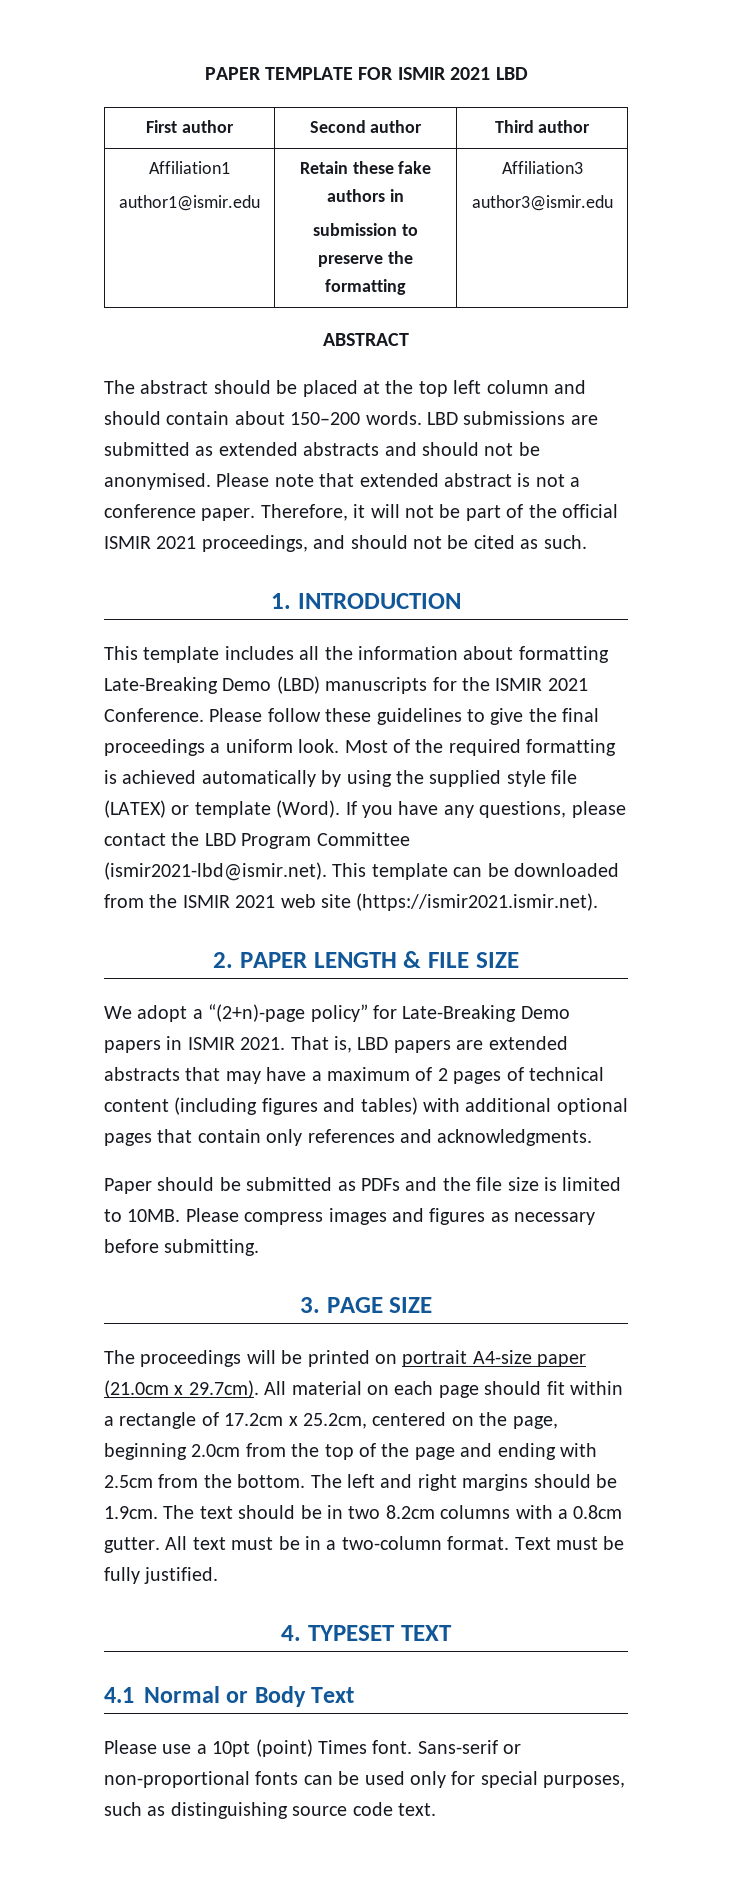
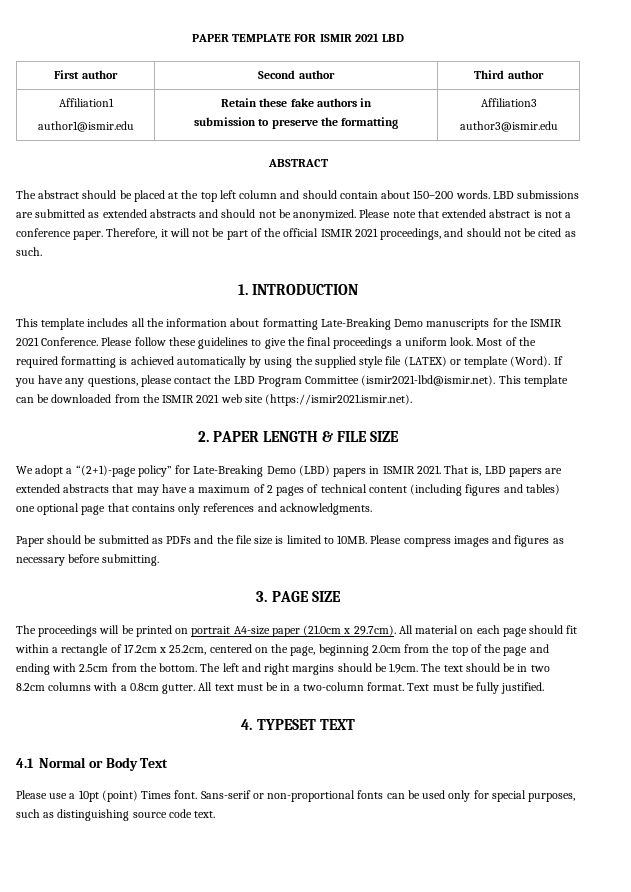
[104,473,211,490] anonymised. -> [293,209,357,221] anonymized.
[276,676,320,694] (LBD) -> (424, 323) none
[208,1004,306,1022] “(2+n)-page -> [75,465,136,477] “(2+1)-page
(570, 1012) none -> [298,465,330,476] (LBD)
[423,1098,628,1115] [104,1129,261,1146] with additional optional pages that contain -> [16,503,175,515] one optional page that contains

